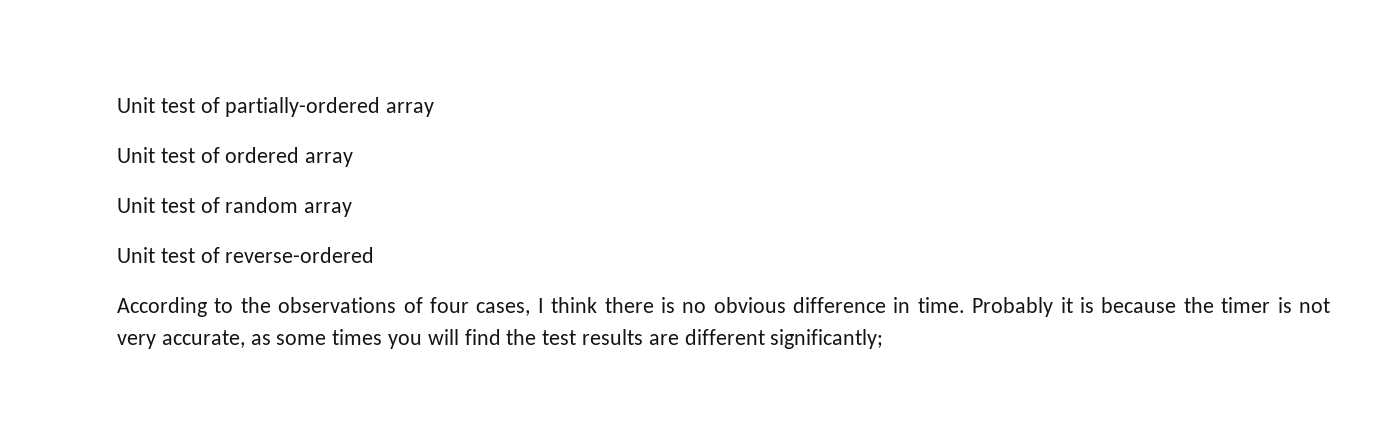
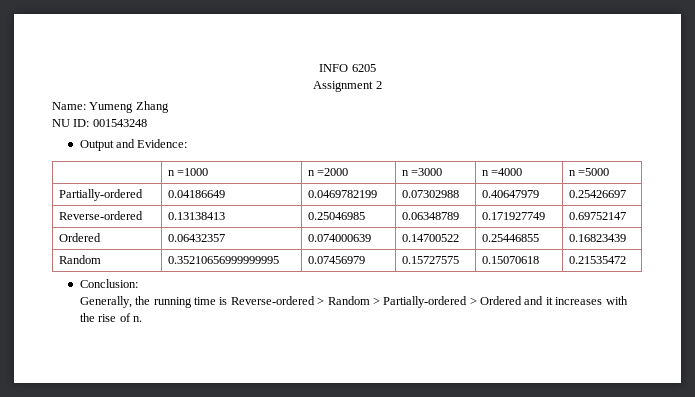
[117,97,435,117] [117,147,354,167] [117,197,353,217] [117,247,375,263] [117,297,1330,317] [117,329,884,349] Unit test of partially-ordered array // Unit test of ordered array // Unit test of random array // Unit test of reverse-ordered // According to the observations of four cases, I think there is no obvious difference in time. Probably it is because the timer is not very accurate, as some times you will find the test results are different significantly; -> [319,64,376,72] [313,81,382,92] [52,101,169,113] [52,119,147,127] [79,139,188,151] [167,168,208,176] [307,168,348,176] [401,168,442,176] [481,168,522,176] [568,168,609,176] [58,189,143,201] [167,190,225,198] [307,190,377,198] [401,190,459,198] [481,190,539,198] [568,190,626,198] [58,211,143,220] [167,212,225,220] [307,212,365,220] [401,212,459,220] [481,212,545,220] [568,212,626,220] [58,233,101,242] [167,234,225,242] [307,234,371,242] [401,234,459,242] [481,234,539,242] [568,234,626,242] [58,255,101,264] [167,256,279,264] [307,256,365,264] [401,256,459,264] [481,256,539,264] [568,256,626,264] [79,279,138,288] [79,296,628,308] [79,313,143,322] INFO 6205 // Assignment 2 // Name: Yumeng Zhang // NU ID: 001543248 // Output and Evidence: // | n =1000 | n =2000 | n =3000 | n =4000 | n =5000 // Partially-ordered | 0.04186649 | 0.0469782199 | 0.07302988 | 0.40647979 | 0.25426697 // Reverse-ordered | 0.13138413 | 0.25046985 | 0.06348789 | 0.171927749 | 0.69752147 // Ordered | 0.06432357 | 0.074000639 | 0.14700522 | 0.25446855 | 0.16823439 // Random | 0.35210656999999995 | 0.07456979 | 0.15727575 | 0.15070618 | 0.21535472 // Conclusion: // Generally, the running time is Reverse-ordered > Random > Partially-ordered > Ordered and it increases with the rise of n.

